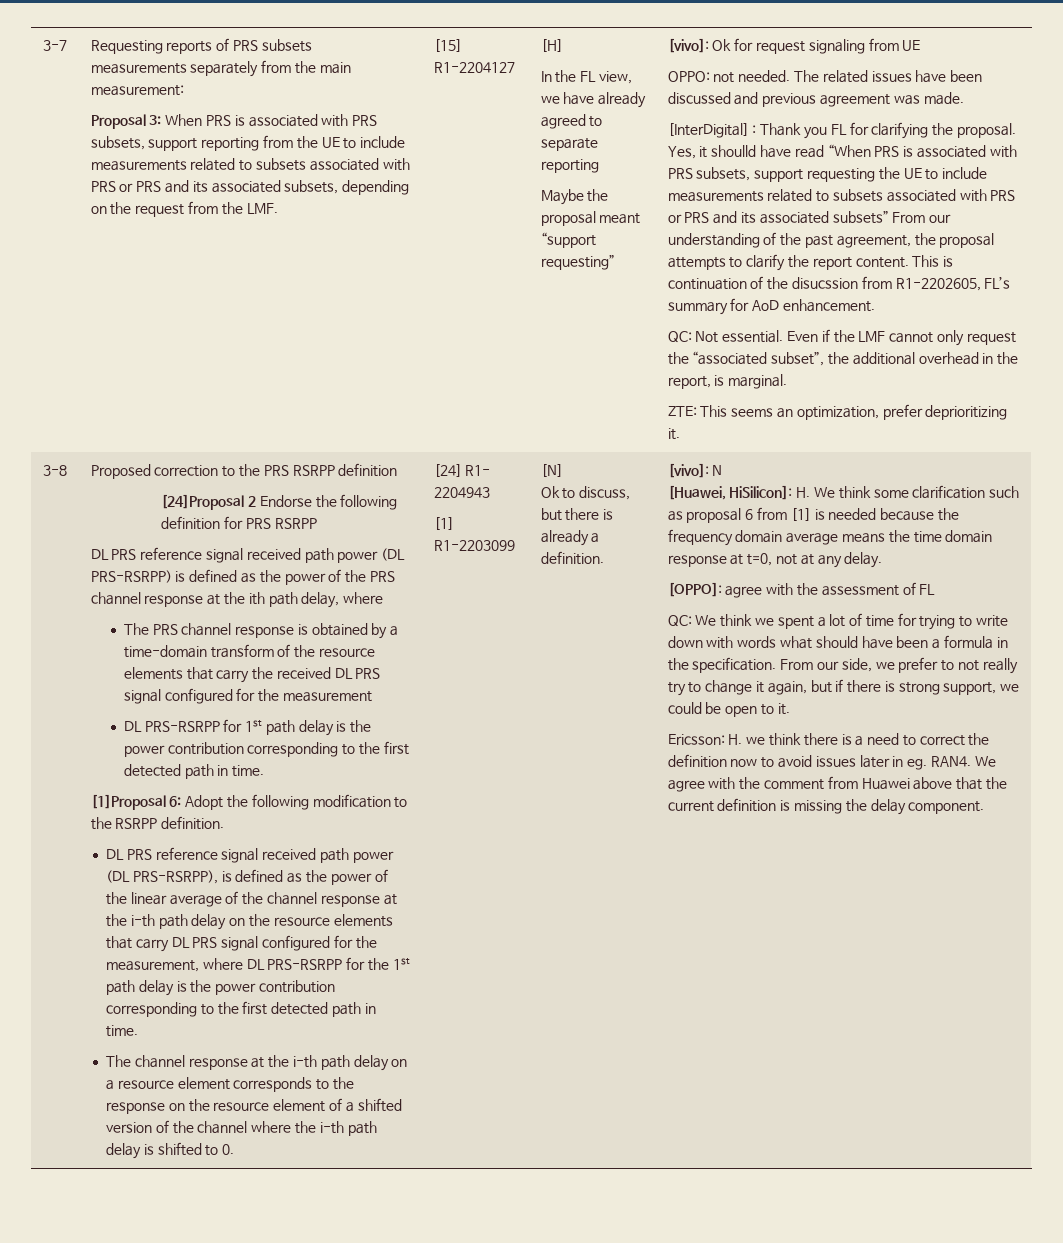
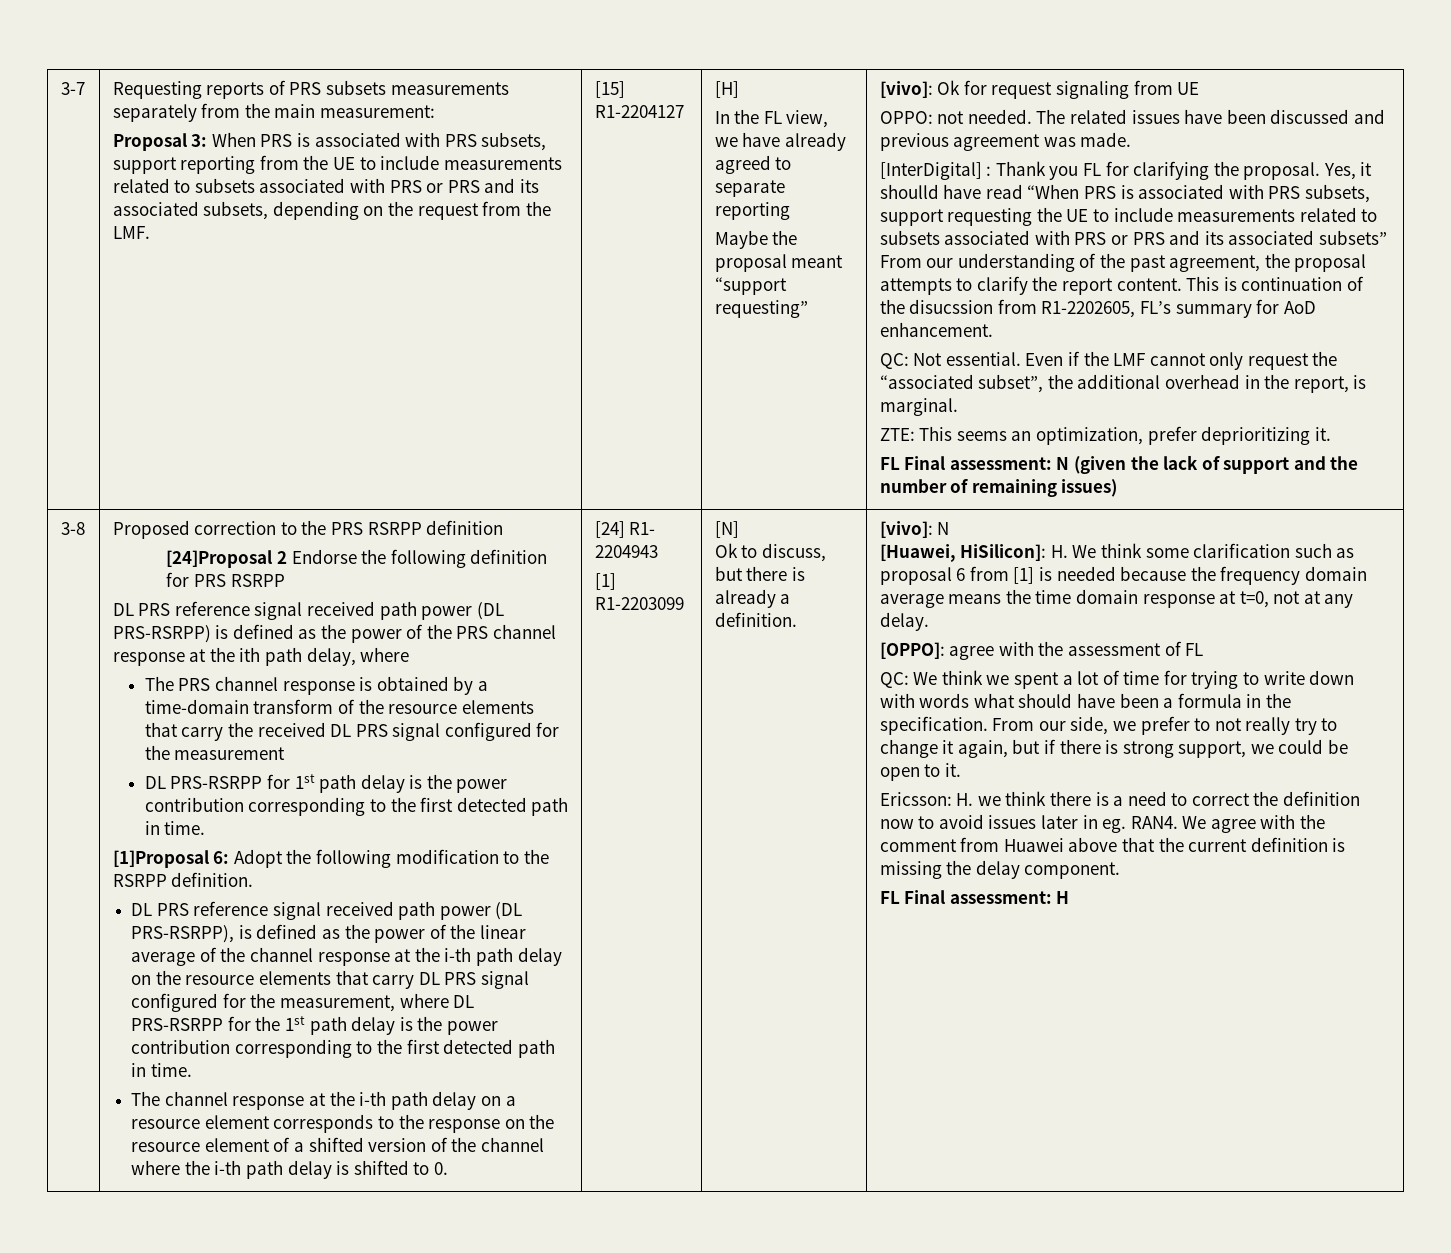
(680, 434) none -> [879,455,1359,474] [879,479,1118,497] // FL Final assessment: N (given the lack of support and the number of remaining issues)
(985, 807) none -> [879,890,1070,904] // FL Final assessment: H

